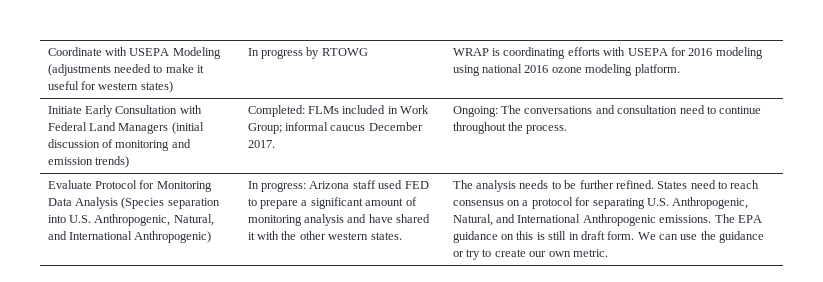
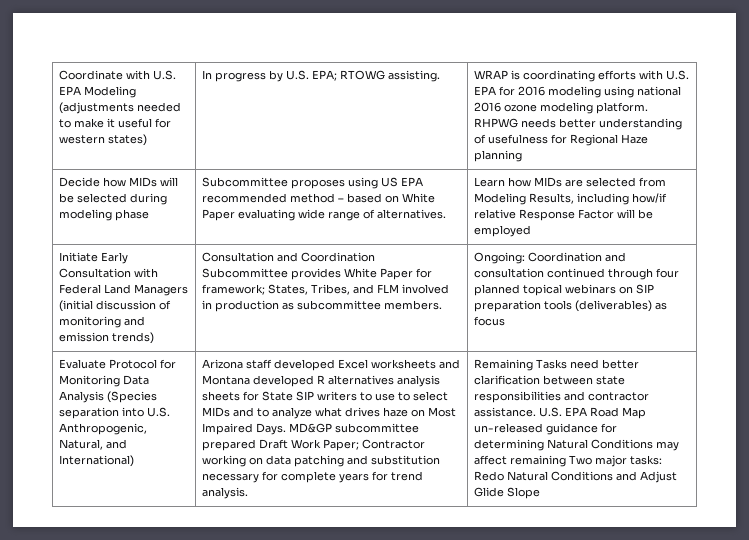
[129,48,170,56] USEPA -> [153,70,177,80] [59,86,82,95] U.S. EPA
(320, 53) none -> [286,70,338,81] U.S. EPA;
(368, 52) none -> [388,70,441,82] assisting.
[627,48,668,56] USEPA -> [666,70,690,80] [474,86,497,95] U.S. EPA
(680, 70) none -> [474,118,683,130] [474,134,649,146] [474,150,523,162] [59,177,179,187] [59,193,168,205] [59,209,150,221] [202,177,424,189] [202,193,436,203] [202,209,447,221] [474,177,667,187] [474,193,668,205] [474,209,654,221] [474,225,532,237] RHPWG needs better understanding of usefulness for Regional Haze planning // Decide how MIDs will be selected during modeling phase | Subcommittee proposes using US EPA recommended method – based on White Paper evaluating wide range of alternatives. | Learn how MIDs are selected from Modeling Results, including how/if relative Response Factor will be employed
[247,105,430,117] [247,122,423,134] [247,140,275,148] [452,105,762,117] [452,122,568,134] Completed: FLMs included in Work Group; informal caucus December 2017. | Ongoing: The conversations and consultation need to continue throughout the process. -> [202,252,376,262] [202,268,433,280] [202,284,450,295] [202,300,443,312] [474,252,627,264] [474,268,680,280] [474,284,655,296] [474,300,668,312] [474,316,506,326] Consultation and Coordination Subcommittee provides White Paper for framework; States, Tribes, and FLM involved in production as subcommittee members. | Ongoing: Coordination and consultation continued through four planned topical webinars on SIP preparation tools (deliverables) as focus
[69,231,212,243] [247,180,429,192] [247,197,417,209] [247,214,431,226] [247,231,402,240] [452,180,760,192] [452,197,749,209] [452,214,762,226] [452,231,765,243] [452,249,608,260] International Anthropogenic) | In progress: Arizona staff used FED to prepare a significant amount of monitoring analysis and have shared it with the other western states. | The analysis needs to be further refined. States need to reach consensus on a protocol for separating U.S. Anthropogenic, Natural, and International Anthropogenic emissions. The EPA guidance on this is still in draft form. We can use the guidance or try to create our own metric. -> [59,455,135,467] [202,359,461,371] [202,375,441,387] [202,391,449,401] [202,407,457,419] [202,423,420,435] [202,439,426,451] [202,455,441,467] [202,471,424,483] [202,487,249,499] [474,359,640,371] [474,375,626,385] [474,391,650,403] [474,407,647,419] [474,423,618,435] [474,439,680,451] [474,455,663,467] [474,471,678,483] [474,487,541,499] International) | Arizona staff developed Excel worksheets and Montana developed R alternatives analysis sheets for State SIP writers to use to select MIDs and to analyze what drives haze on Most Impaired Days. MD&GP subcommittee prepared Draft Work Paper; Contractor working on data patching and substitution necessary for complete years for trend analysis. | Remaining Tasks need better clarification between state responsibilities and contractor assistance. U.S. EPA Road Map un-released guidance for determining Natural Conditions may affect remaining Two major tasks: Redo Natural Conditions and Adjust Glide Slope

